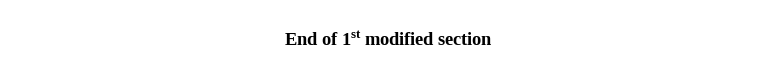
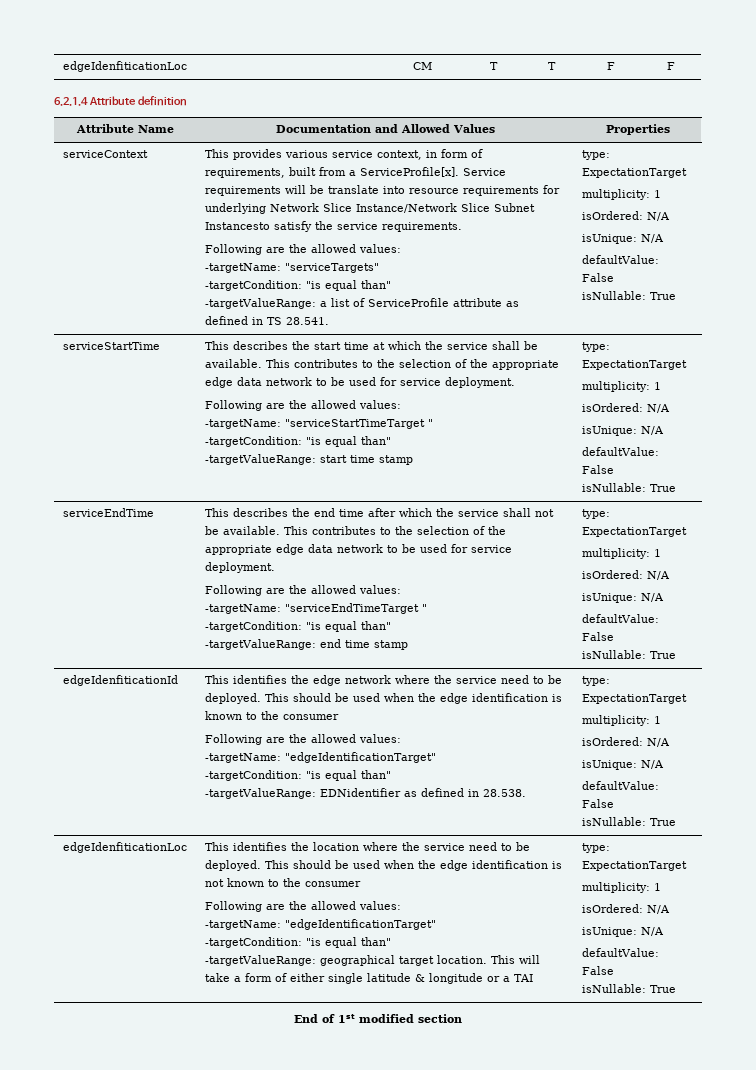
(285, 38) none -> [62,61,187,72] [412,62,432,70] [490,62,498,70] [548,62,556,70] [606,62,615,70] [666,62,675,70] [54,96,187,106] [76,124,174,133] [275,124,495,133] [605,124,670,135] [62,150,148,158] [204,149,483,160] [204,167,506,178] [204,185,560,196] [204,203,535,214] [204,221,462,232] [204,244,401,255] [204,263,379,273] [204,280,391,291] [204,298,519,309] [204,316,329,325] [581,150,610,160] [581,168,687,178] [581,189,661,200] [581,211,670,221] [581,234,664,244] [581,255,659,264] [581,273,614,282] [581,291,676,300] [62,342,160,350] [204,341,538,350] [204,359,559,370] [204,377,515,388] [204,400,401,411] [204,419,433,429] [204,436,391,447] [204,454,413,465] [581,342,610,352] [581,360,687,370] [581,381,661,392] [581,403,670,413] [581,426,664,436] [581,447,659,456] [581,465,614,474] [581,483,676,492] [62,508,154,517] [204,508,554,517] [204,526,506,535] [204,544,512,555] [204,562,275,573] [204,585,401,596] [204,603,427,614] [204,621,391,632] [204,639,408,650] [581,509,610,519] [581,527,687,537] [581,548,661,559] [581,570,670,580] [581,593,664,603] [581,614,659,623] [581,632,614,641] [581,650,676,659] [62,675,178,686] [204,675,562,686] [204,693,562,704] [204,711,339,720] [204,734,401,745] [204,752,436,763] [204,770,391,781] [204,788,526,799] [581,676,610,686] [581,694,687,704] [581,715,661,726] [581,737,670,747] [581,760,664,770] [581,781,659,790] [581,799,614,808] [581,817,676,826] [62,842,187,853] [204,842,530,851] [204,860,562,871] [204,878,361,887] [204,901,401,912] [204,919,436,930] [204,937,391,948] [204,955,540,966] [204,973,533,984] [581,843,610,853] [581,861,687,871] [581,882,661,893] [581,904,670,914] [581,927,664,937] [581,948,659,957] [581,966,614,975] [581,984,676,993] edgeIdenfiticationLoc | CM | T | T | F | F // 6.2.1.4 Attribute definition // Attribute Name | Documentation and Allowed Values | Properties // serviceContext | This provides various service context, in form of requirements, built from a ServiceProfile[x]. Service requirements will be translate into resource requirements for underlying Network Slice Instance/Network Slice Subnet Instancesto satisfy the service requirements. // Following are the allowed values: // -targetName: "serviceTargets" // -targetCondition: "is equal than" // -targetValueRange: a list of ServiceProfile attribute as defined in TS 28.541. | type: ExpectationTarget // multiplicity: 1 // isOrdered: N/A // isUnique: N/A // defaultValue: False // isNullable: True // serviceStartTime | This describes the start time at which the service shall be available. This contributes to the selection of the appropriate edge data network to be used for service deployment. // Following are the allowed values: // -targetName: "serviceStartTimeTarget " // -targetCondition: "is equal than" // -targetValueRange: start time stamp | type: ExpectationTarget // multiplicity: 1 // isOrdered: N/A // isUnique: N/A // defaultValue: False // isNullable: True // serviceEndTime | This describes the end time after which the service shall not be available. This contributes to the selection of the appropriate edge data network to be used for service deployment. // Following are the allowed values: // -targetName: "serviceEndTimeTarget " // -targetCondition: "is equal than" // -targetValueRange: end time stamp | type: ExpectationTarget // multiplicity: 1 // isOrdered: N/A // isUnique: N/A // defaultValue: False // isNullable: True // edgeIdenfiticationId | This identifies the edge network where the service need to be deployed. This should be used when the edge identification is known to the consumer // Following are the allowed values: // -targetName: "edgeIdentificationTarget" // -targetCondition: "is equal than" // -targetValueRange: EDNidentifier as defined in 28.538. | type: ExpectationTarget // multiplicity: 1 // isOrdered: N/A // isUnique: N/A // defaultValue: False // isNullable: True // edgeIdenfiticationLoc | This identifies the location where the service need to be deployed. This should be used when the edge identification is not known to the consumer // Following are the allowed values: // -targetName: "edgeIdentificationTarget" // -targetCondition: "is equal than" // -targetValueRange: geographical target location. This will take a form of either single latitude & longitude or a TAI | type: ExpectationTarget // multiplicity: 1 // isOrdered: N/A // isUnique: N/A // defaultValue: False // isNullable: True //

